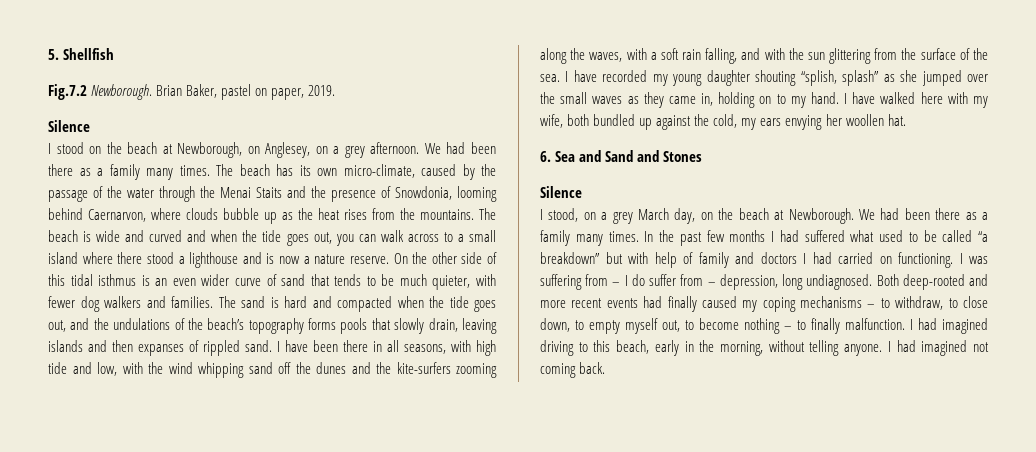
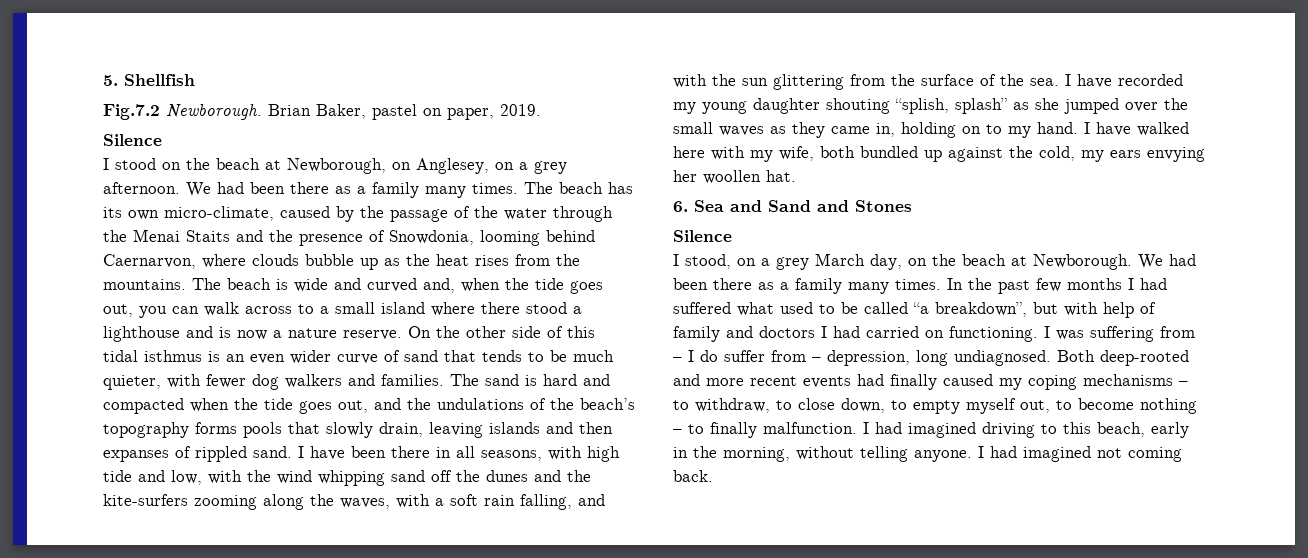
[187,230,207,242] and -> [423,278,455,293] and,
[540,252,600,264] breakdown” -> [935,302,1027,317] breakdown”,

